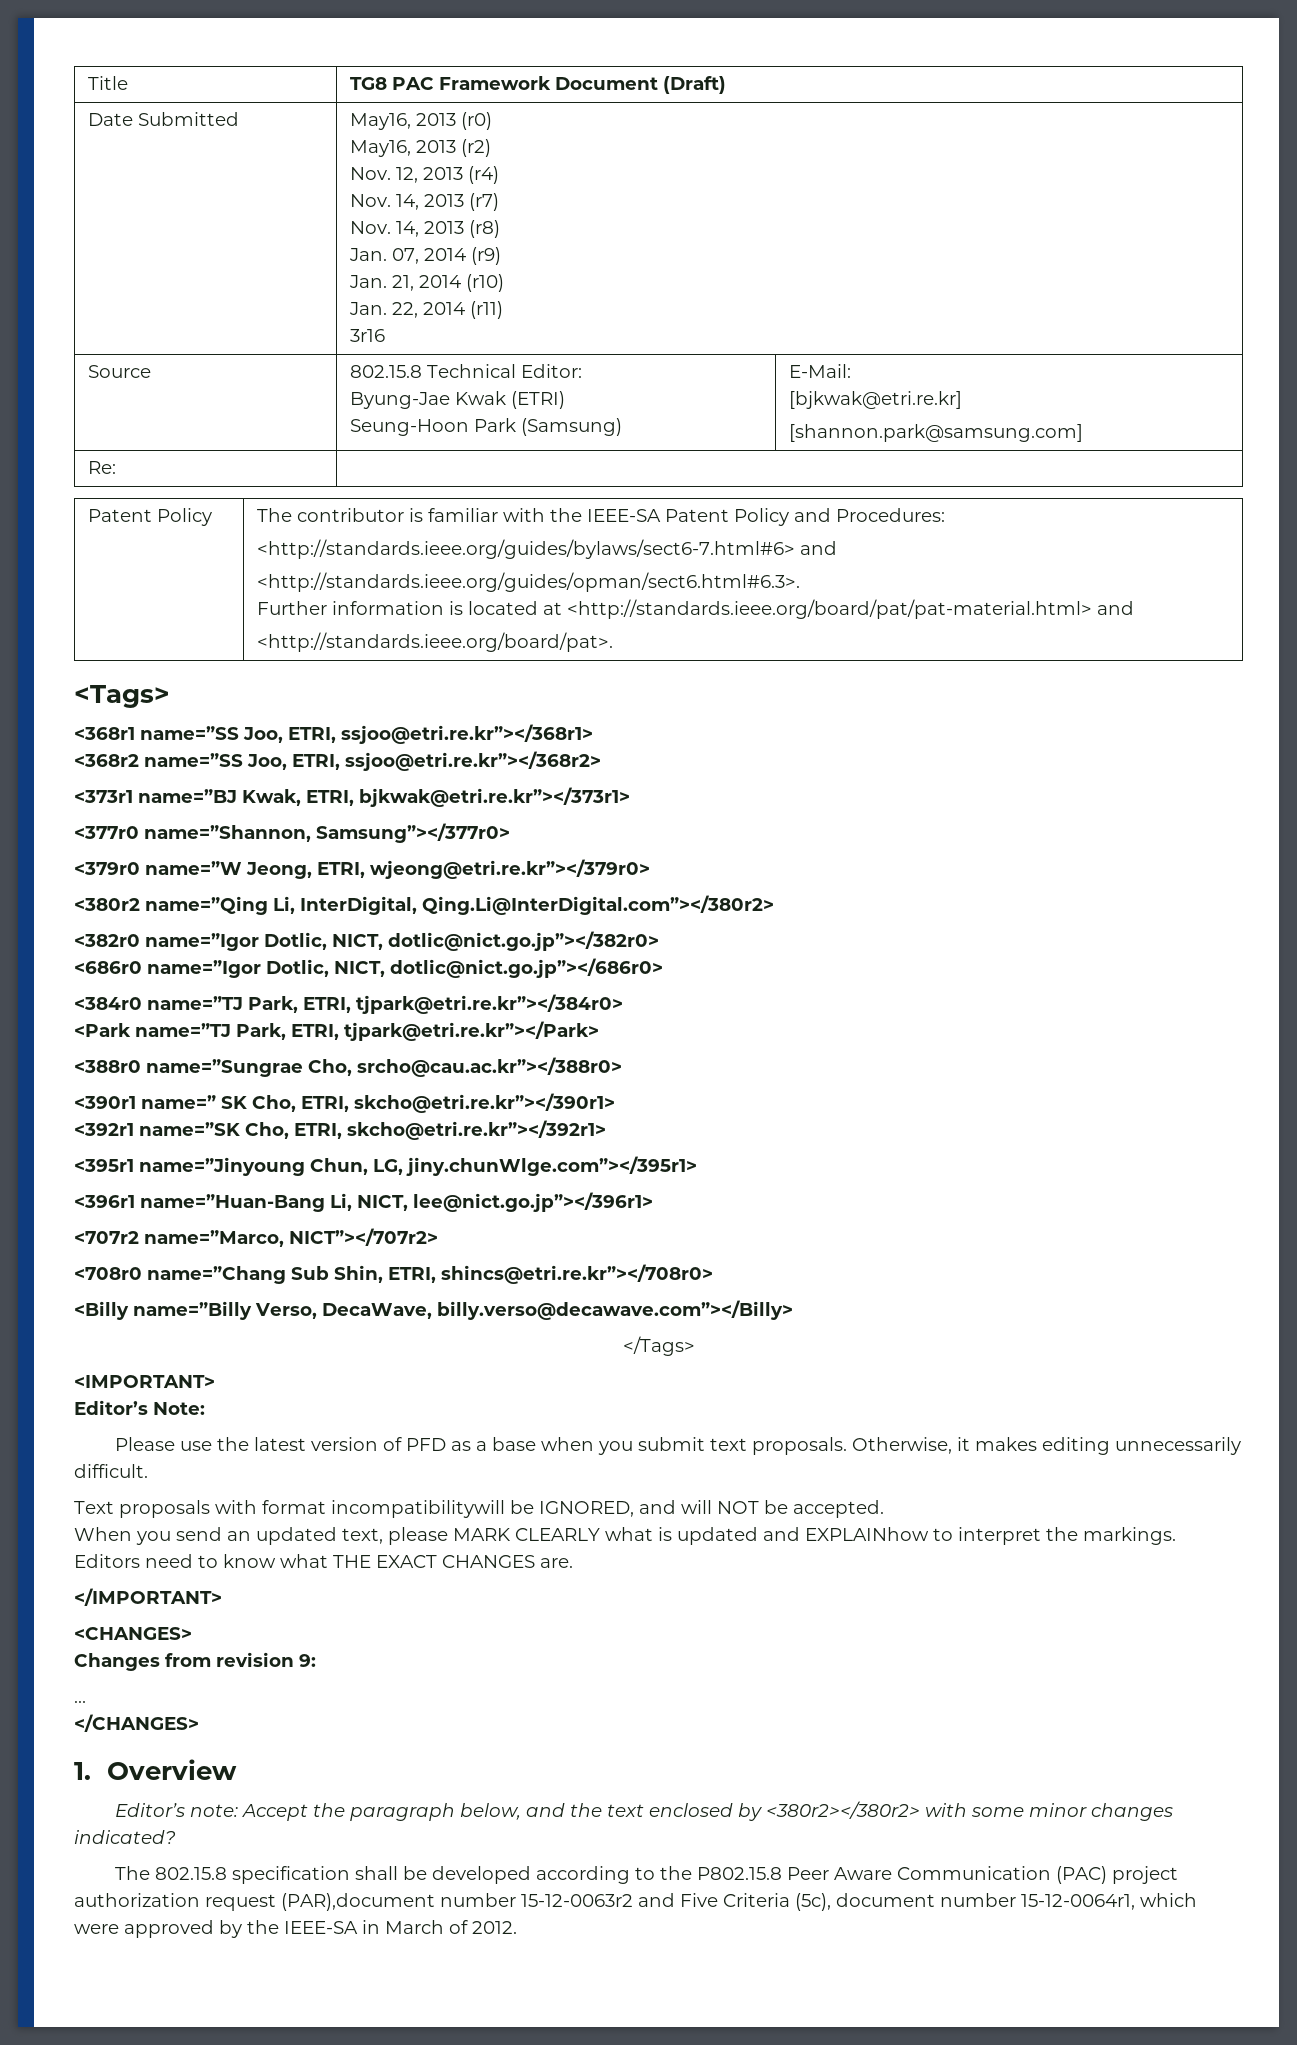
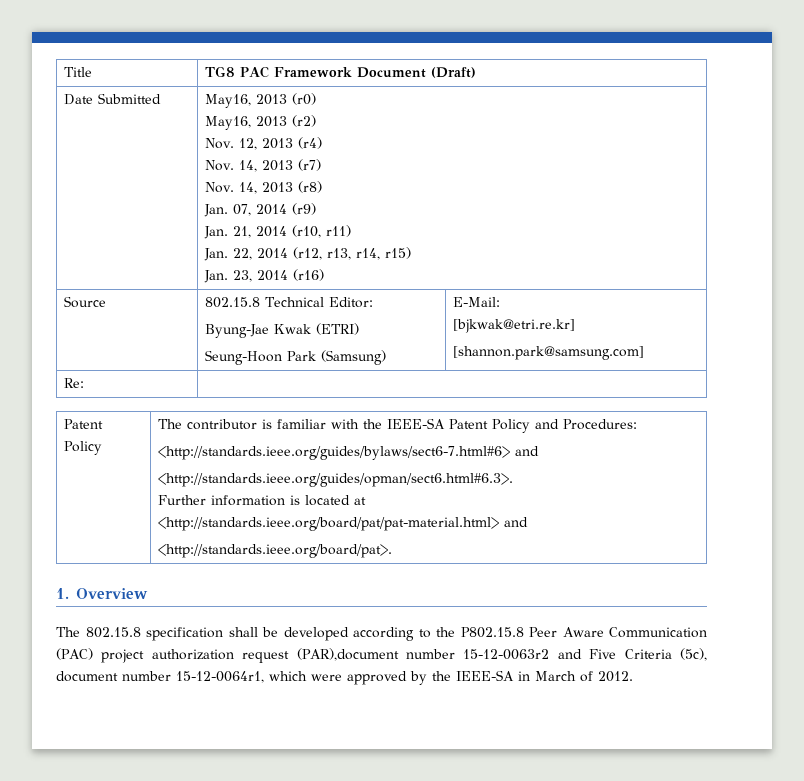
[466,274,505,292] (r10) -> [292,225,352,238] (r10, r11)
[470,301,504,319] [350,329,386,342] (r11) // 3r16 -> [293,247,412,260] [204,269,325,283] (r12, r13, r14, r15) // Jan. 23, 2014 (r16)
[74,685,170,708] [74,724,593,744] [74,751,601,771] [74,787,630,807] [74,823,510,843] [74,859,650,879] [74,895,774,915] [74,931,659,951] [74,958,663,978] [74,994,623,1014] [74,1021,599,1041] [74,1057,622,1077] [74,1093,615,1113] [74,1120,606,1140] [74,1156,697,1176] [74,1192,653,1212] [74,1228,438,1247] [74,1264,713,1284] [74,1300,793,1320] [622,1336,695,1356] [74,1375,215,1388] [74,1400,205,1415] [115,1437,1242,1455] [74,1464,148,1478] [74,1500,884,1518] [74,1527,1176,1545] [74,1554,573,1568] [74,1588,222,1606] [74,1627,192,1640] [74,1652,316,1671] [74,1700,86,1703] [74,1714,199,1732] [74,1759,238,1780] [115,1801,1174,1821] [74,1830,176,1844] <Tags> // <368r1 name=”SS Joo, ETRI, ssjoo@etri.re.kr”></368r1> // <368r2 name=”SS Joo, ETRI, ssjoo@etri.re.kr”></368r2> // <373r1 name=”BJ Kwak, ETRI, bjkwak@etri.re.kr”></373r1> // <377r0 name=”Shannon, Samsung”></377r0> // <379r0 name=”W Jeong, ETRI, wjeong@etri.re.kr”></379r0> // <380r2 name=”Qing Li, InterDigital, Qing.Li@InterDigital.com”></380r2> // <382r0 name=”Igor Dotlic, NICT, dotlic@nict.go.jp”></382r0> // <686r0 name=”Igor Dotlic, NICT, dotlic@nict.go.jp”></686r0> // <384r0 name=”TJ Park, ETRI, tjpark@etri.re.kr”></384r0> // <Park name=”TJ Park, ETRI, tjpark@etri.re.kr”></Park> // <388r0 name=”Sungrae Cho, srcho@cau.ac.kr”></388r0> // <390r1 name=” SK Cho, ETRI, skcho@etri.re.kr”></390r1> // <392r1 name=”SK Cho, ETRI, skcho@etri.re.kr”></392r1> // <395r1 name=”Jinyoung Chun, LG, jiny.chunWlge.com”></395r1> // <396r1 name=”Huan-Bang Li, NICT, lee@nict.go.jp”></396r1> // <707r2 name=”Marco, NICT”></707r2> // <708r0 name=”Chang Sub Shin, ETRI, shincs@etri.re.kr”></708r0> // <Billy name=”Billy Verso, DecaWave, billy.verso@decawave.com”></Billy> // </Tags> // <IMPORTANT> // Editor’s Note: // Please use the latest version of PFD as a base when you submit text proposals. Otherwise, it makes editing unnecessarily difficult. // Text proposals with format incompatibilitywill be IGNORED, and will NOT be accepted. // When you send an updated text, please MARK CLEARLY what is updated and EXPLAINhow to interpret the markings. Editors need to know what THE EXACT CHANGES are. // </IMPORTANT> // <CHANGES> // Changes from revision 9: // … // </CHANGES> // 1. Overview // Editor’s note: Accept the paragraph below, and the text enclosed by <380r2></380r2> with some minor changes indicated? -> [56,588,148,599] 1. Overview

